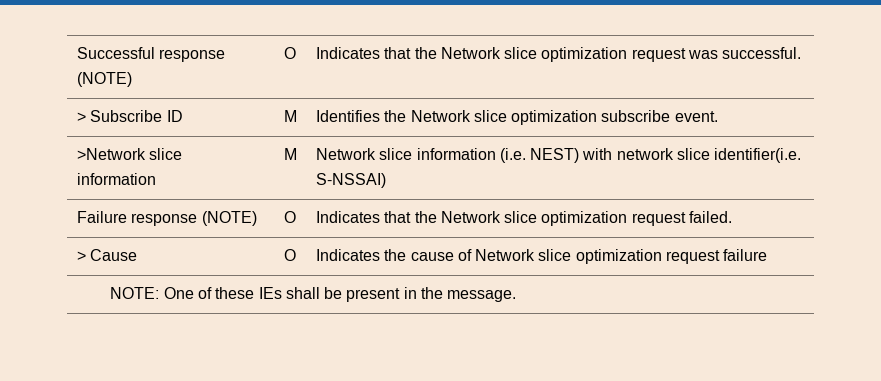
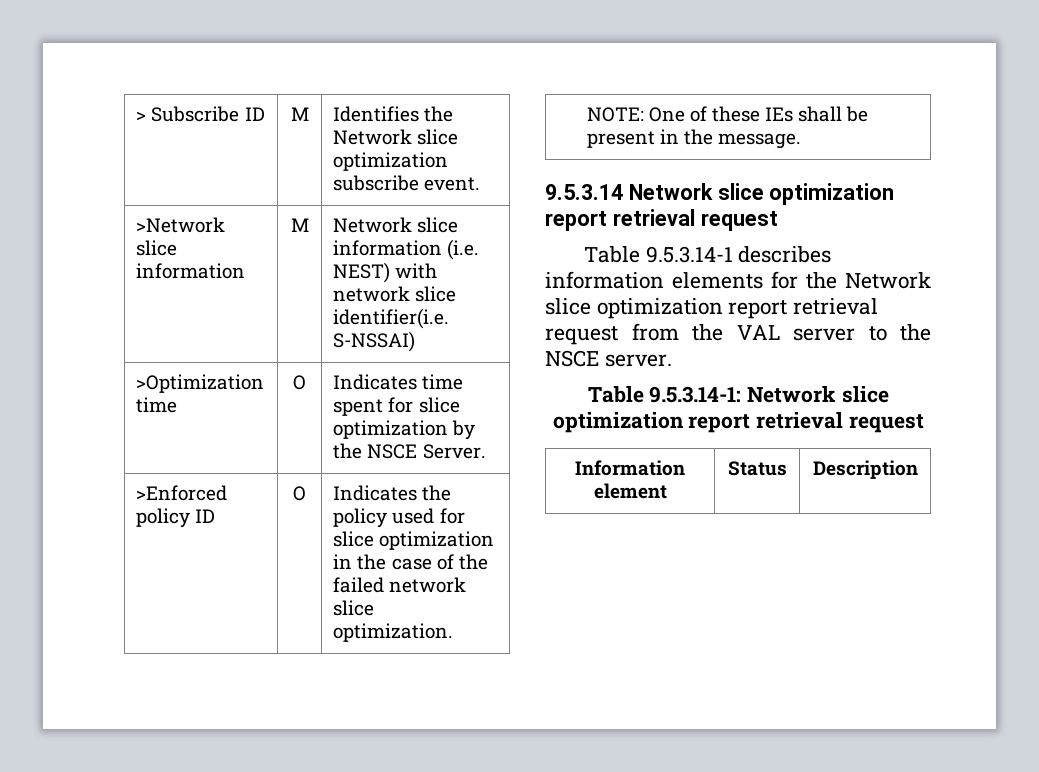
[76,47,226,62] [76,72,132,87] [284,47,296,59] [315,47,802,62] Successful response (NOTE) | O | Indicates that the Network slice optimization request was successful. // -> (136, 116) none
[76,211,257,226] [284,211,296,223] [315,211,733,226] [76,249,138,261] [284,249,296,261] [315,249,768,264] Failure response (NOTE) | O | Indicates that the Network slice optimization request failed. // > Cause | O | Indicates the cause of Network slice optimization request failure -> [136,374,265,393] [136,397,178,413] [293,375,306,390] [333,374,464,390] [333,397,460,416] [333,420,476,440] [333,443,486,459] [136,485,228,501] [136,508,216,528] [293,486,306,501] [333,485,452,501] [333,508,465,528] [333,531,495,550] [333,554,488,570] [333,577,467,593] [333,600,375,616] [333,623,454,642] >Optimization time | O | Indicates time spent for slice optimization by the NSCE Server. // >Enforced policy ID | O | Indicates the policy used for slice optimization in the case of the failed network slice optimization.
(517, 296) none -> [545,183,895,205] [545,209,778,231] [584,246,832,263] [545,271,931,289] [545,298,879,319] [545,323,931,345] [545,350,672,367] [587,386,889,403] [552,412,924,433] [575,460,685,476] [593,483,667,499] [727,461,787,476] [812,460,918,479] // 9.5.3.14 Network slice optimization report retrieval request // Table 9.5.3.14-1 describes information elements for the Network slice optimization report retrieval request from the VAL server to the NSCE server. // Table 9.5.3.14-1: Network slice optimization report retrieval request // Information element | Status | Description

